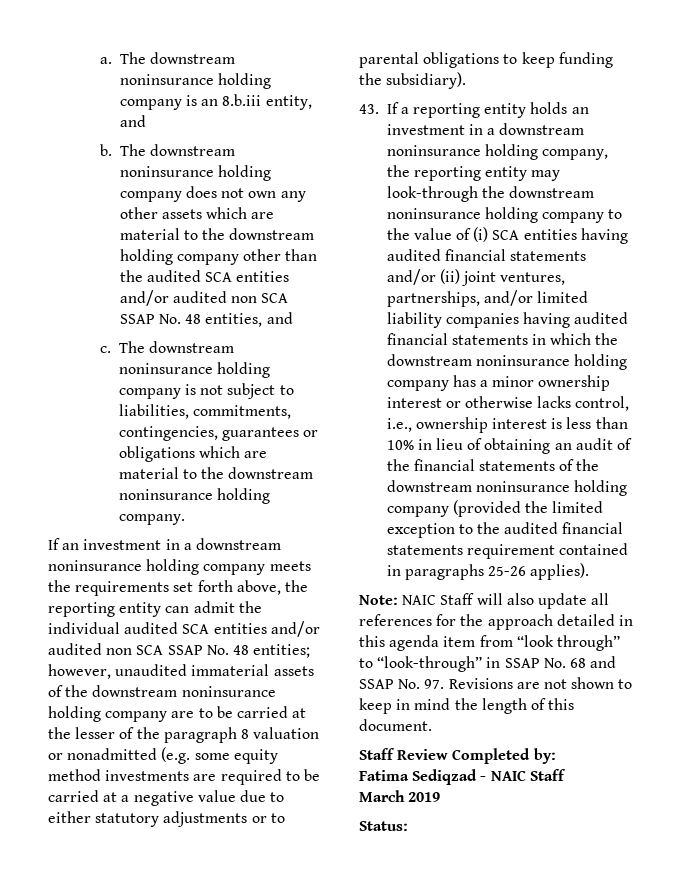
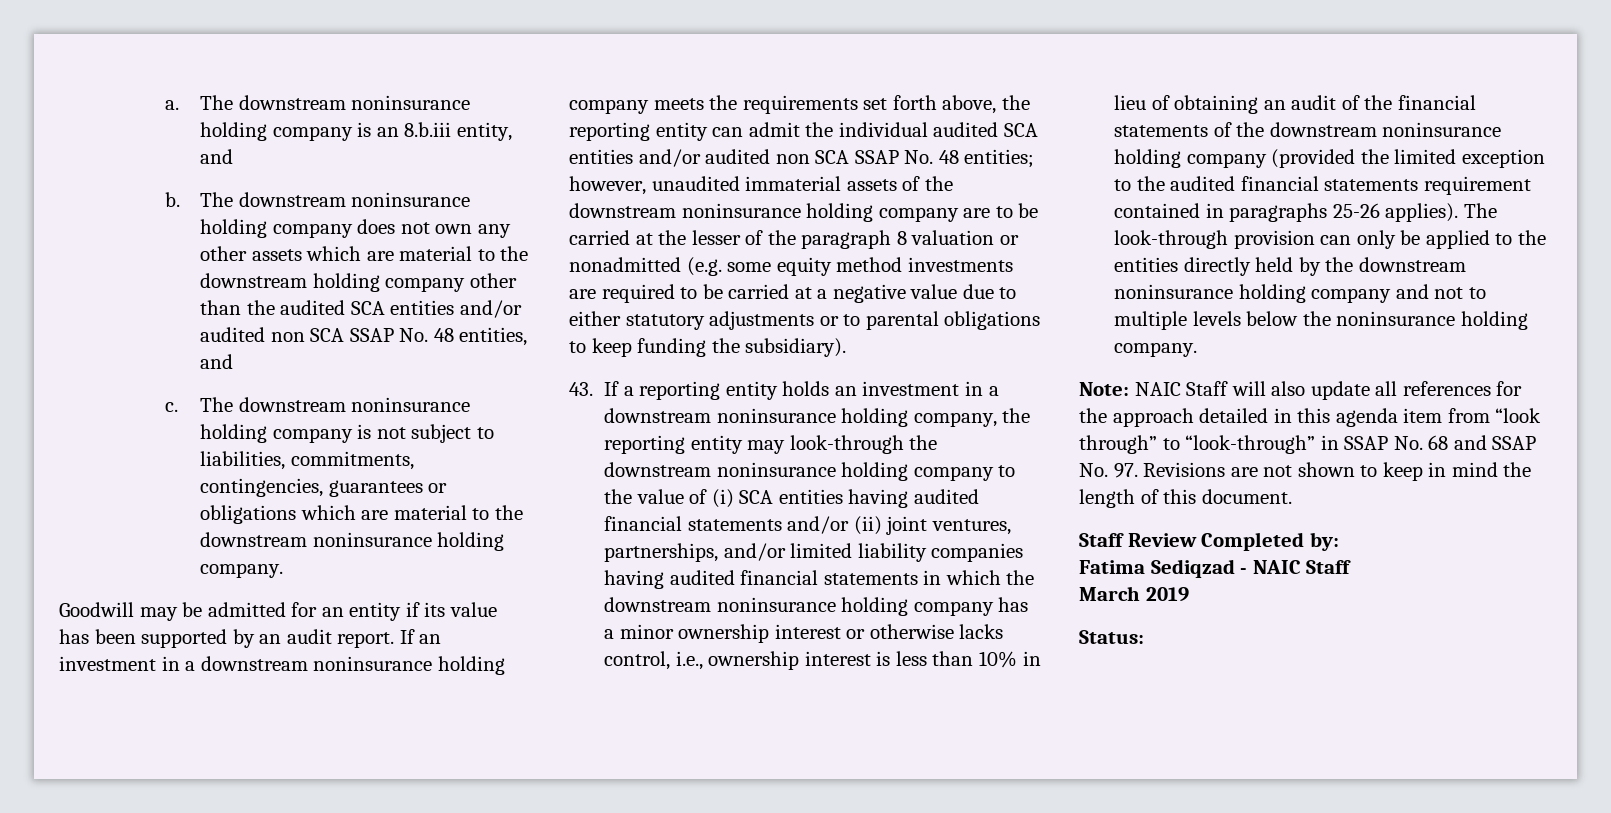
(185, 519) none -> [59,602,497,621] [59,629,395,648] Goodwill may be admitted for an entity if its value has been supported by an audit report.
(590, 571) none -> [1463,203,1497,218] [1114,230,1547,249] [1114,257,1466,276] [1114,284,1486,303] [1114,311,1528,330] [1114,342,1198,357] The look-through provision can only be applied to the entities directly held by the downstream noninsurance holding company and not to multiple levels below the noninsurance holding company.

